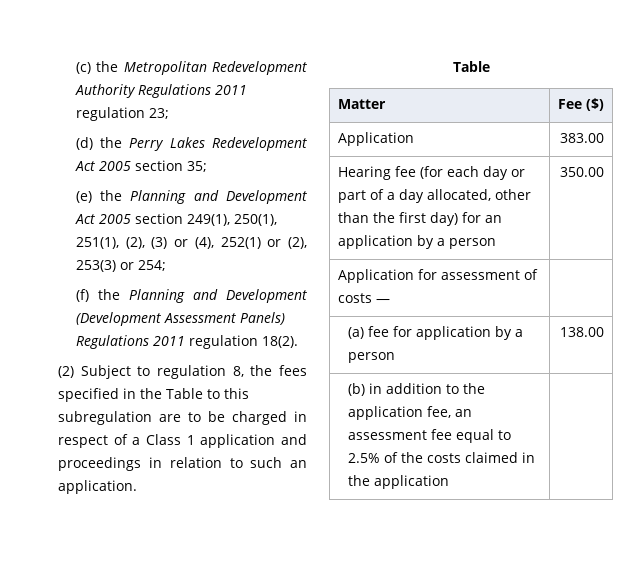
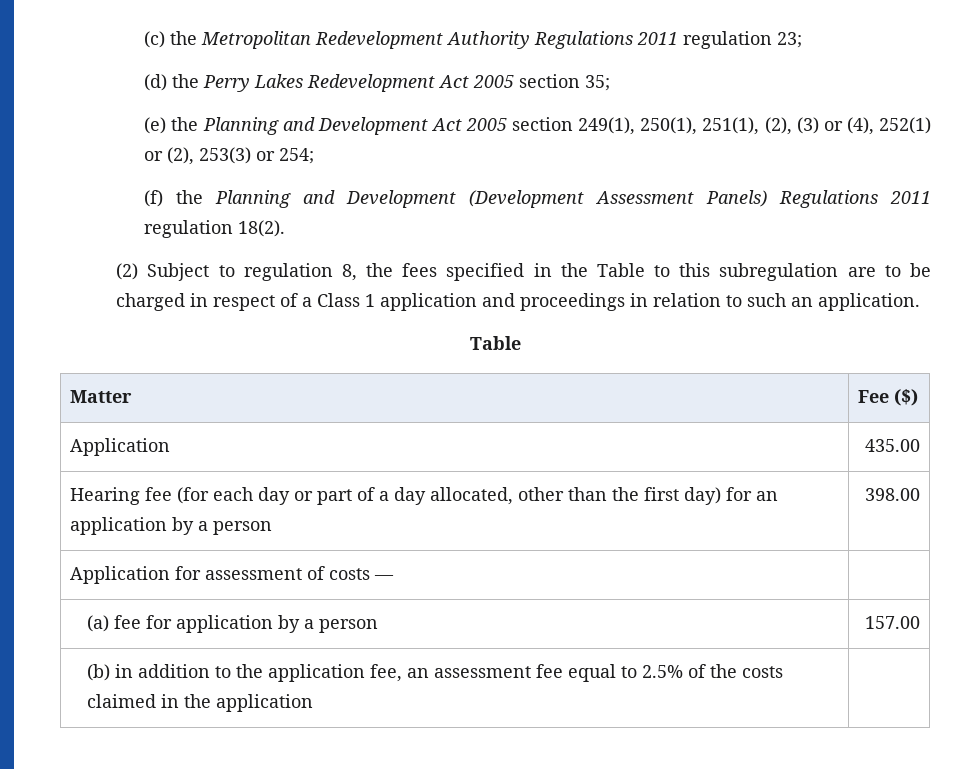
[560,133,605,143] 383.00 -> [864,439,920,452] 435.00
[560,167,605,177] 350.00 -> [864,488,920,501] 398.00
[560,327,605,337] 138.00 -> [864,616,920,629] 157.00

